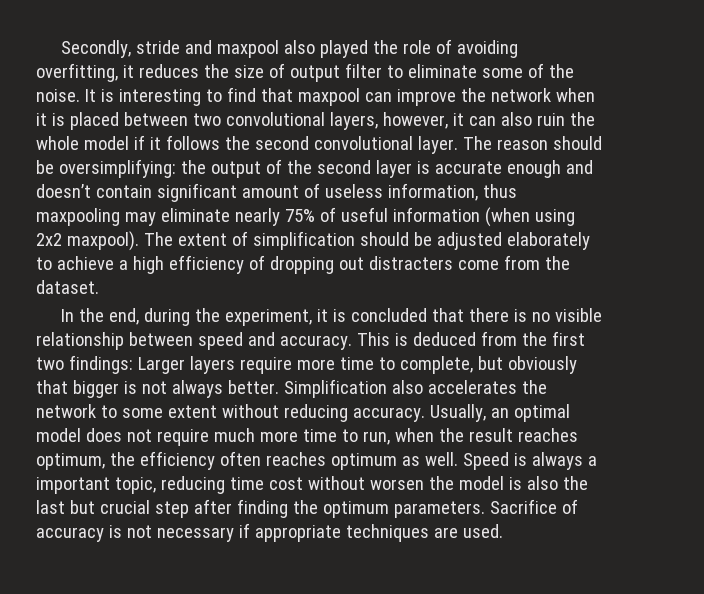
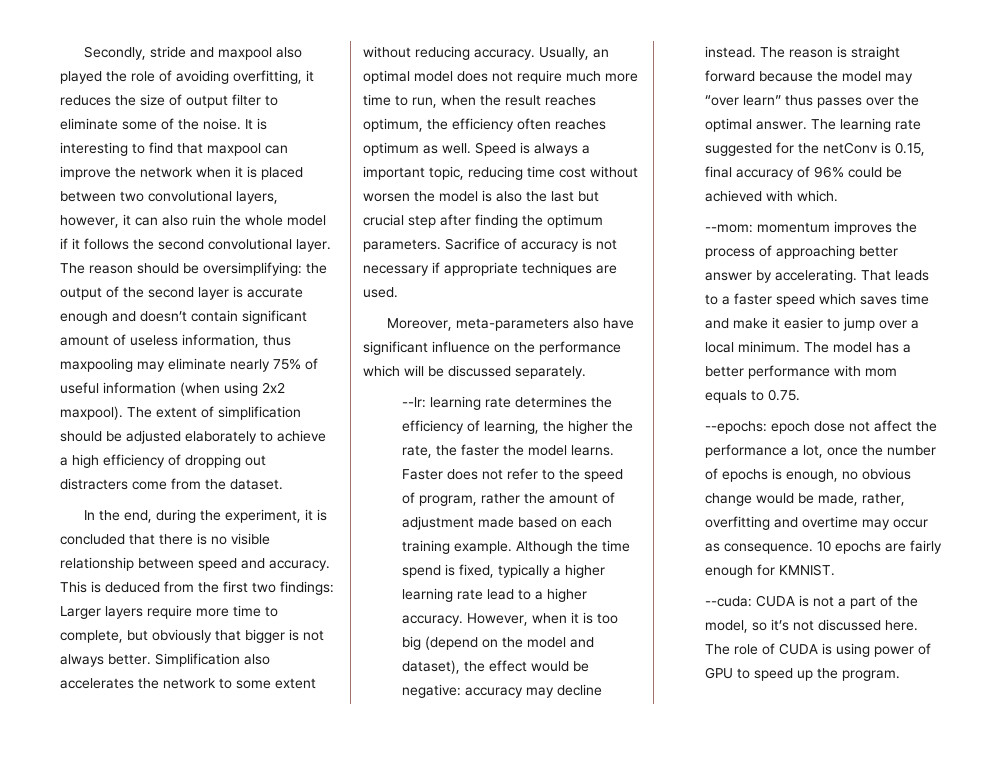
(503, 531) none -> [387,318,635,331] [363,341,621,355] [363,365,586,379] [401,396,612,410] [401,420,633,434] [401,444,614,458] [401,468,623,482] [401,492,615,506] [401,516,612,530] [401,540,630,554] [401,564,605,578] [401,588,587,602] [401,612,618,626] [401,636,594,650] [401,660,589,674] [401,684,602,698] [704,46,900,60] [704,70,913,84] [704,95,919,108] [704,118,921,132] [704,142,925,156] [704,166,902,180] [704,190,838,202] [704,221,917,235] [704,245,898,259] [704,269,929,283] [704,293,929,307] [704,317,919,331] [704,341,911,353] [704,365,897,379] [704,389,800,403] [704,420,937,434] [704,444,936,458] [704,468,911,482] [704,493,905,506] [704,516,928,530] [704,540,942,554] [704,564,835,578] [704,595,918,609] [704,619,918,633] [704,643,931,657] [704,667,900,681] // Moreover, meta-parameters also have significant influence on the performance which will be discussed separately. // --lr: learning rate determines the efficiency of learning, the higher the rate, the faster the model learns. Faster does not refer to the speed of program, rather the amount of adjustment made based on each training example. Although the time spend is fixed, typically a higher learning rate lead to a higher accuracy. However, when it is too big (depend on the model and dataset), the effect would be negative: accuracy may decline instead. The reason is straight forward because the model may “over learn” thus passes over the optimal answer. The learning rate suggested for the netConv is 0.15, final accuracy of 96% could be achieved with which. // --mom: momentum improves the process of approaching better answer by accelerating. That leads to a faster speed which saves time and make it easier to jump over a local minimum. The model has a better performance with mom equals to 0.75. // --epochs: epoch dose not affect the performance a lot, once the number of epochs is enough, no obvious change would be made, rather, overfitting and overtime may occur as consequence. 10 epochs are fairly enough for KMNIST. // --cuda: CUDA is not a part of the model, so it’s not discussed here. The role of CUDA is using power of GPU to speed up the program.

